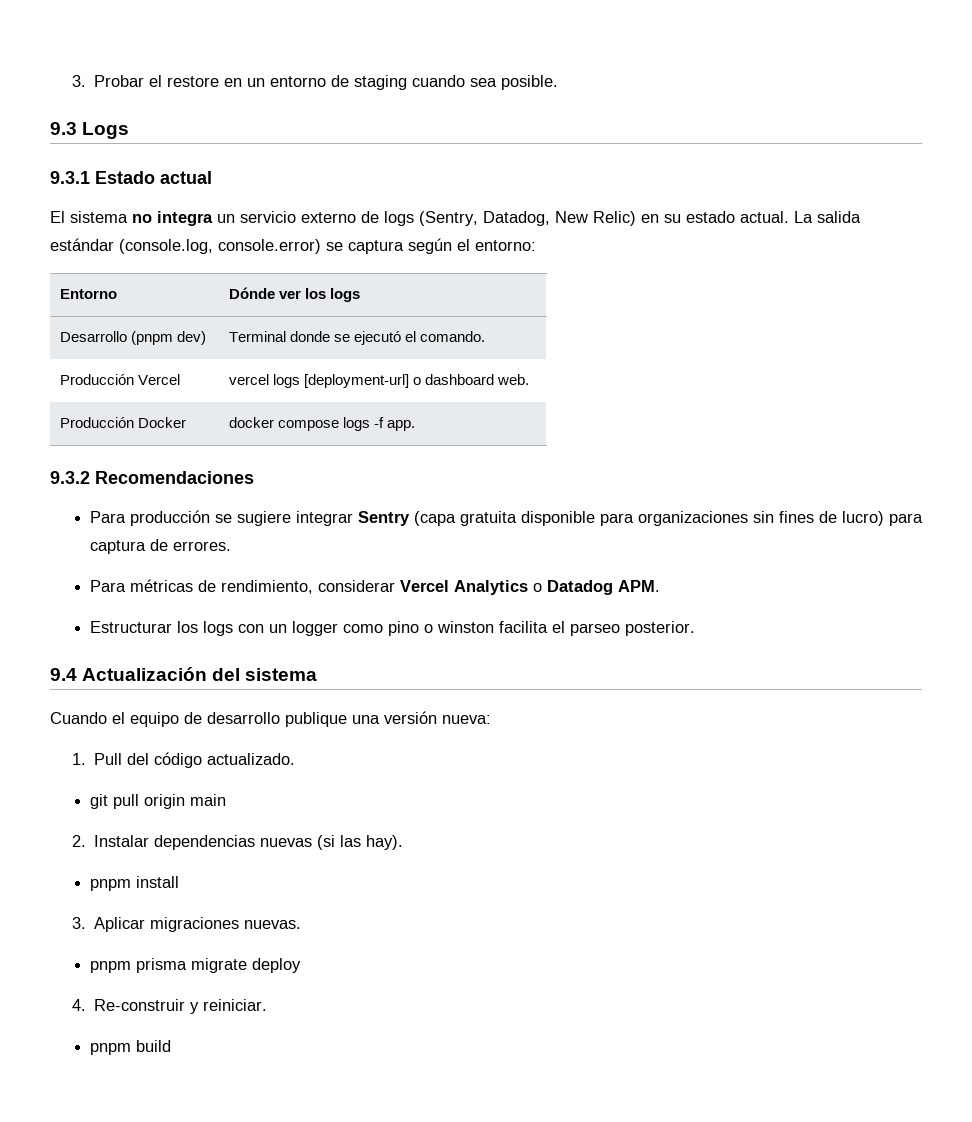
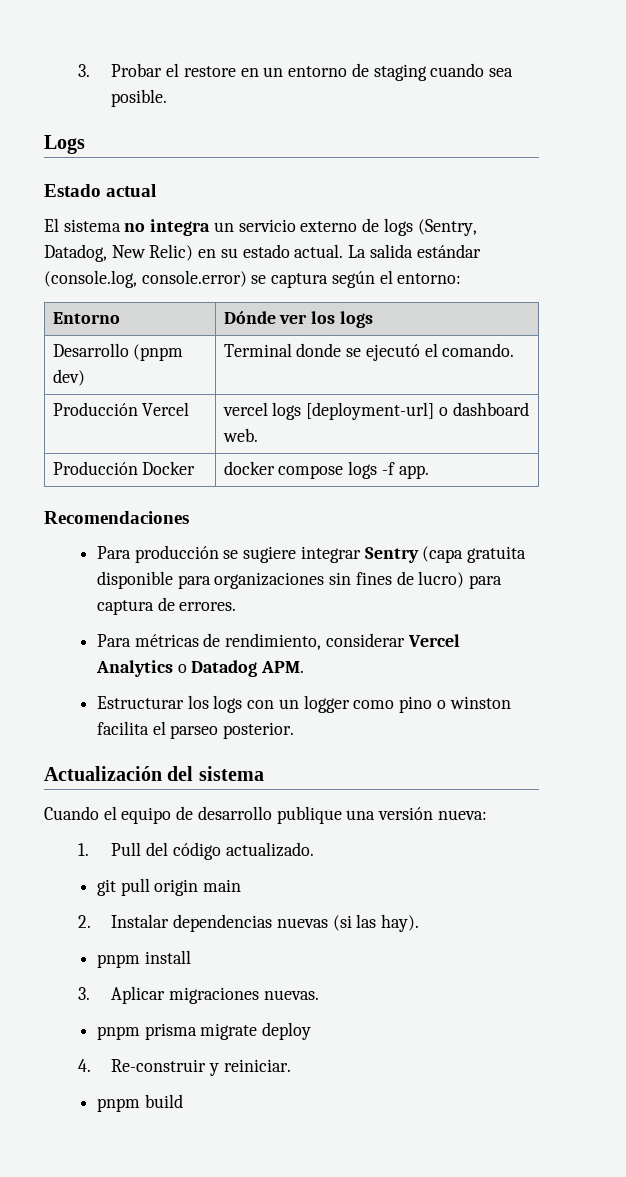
[50,122,77,135] 9.3 -> (168, 98) none
[50,171,90,184] 9.3.1 -> (85, 144) none
[50,471,90,484] 9.3.2 -> (429, 472) none
[50,668,77,681] 9.4 -> (295, 730) none

